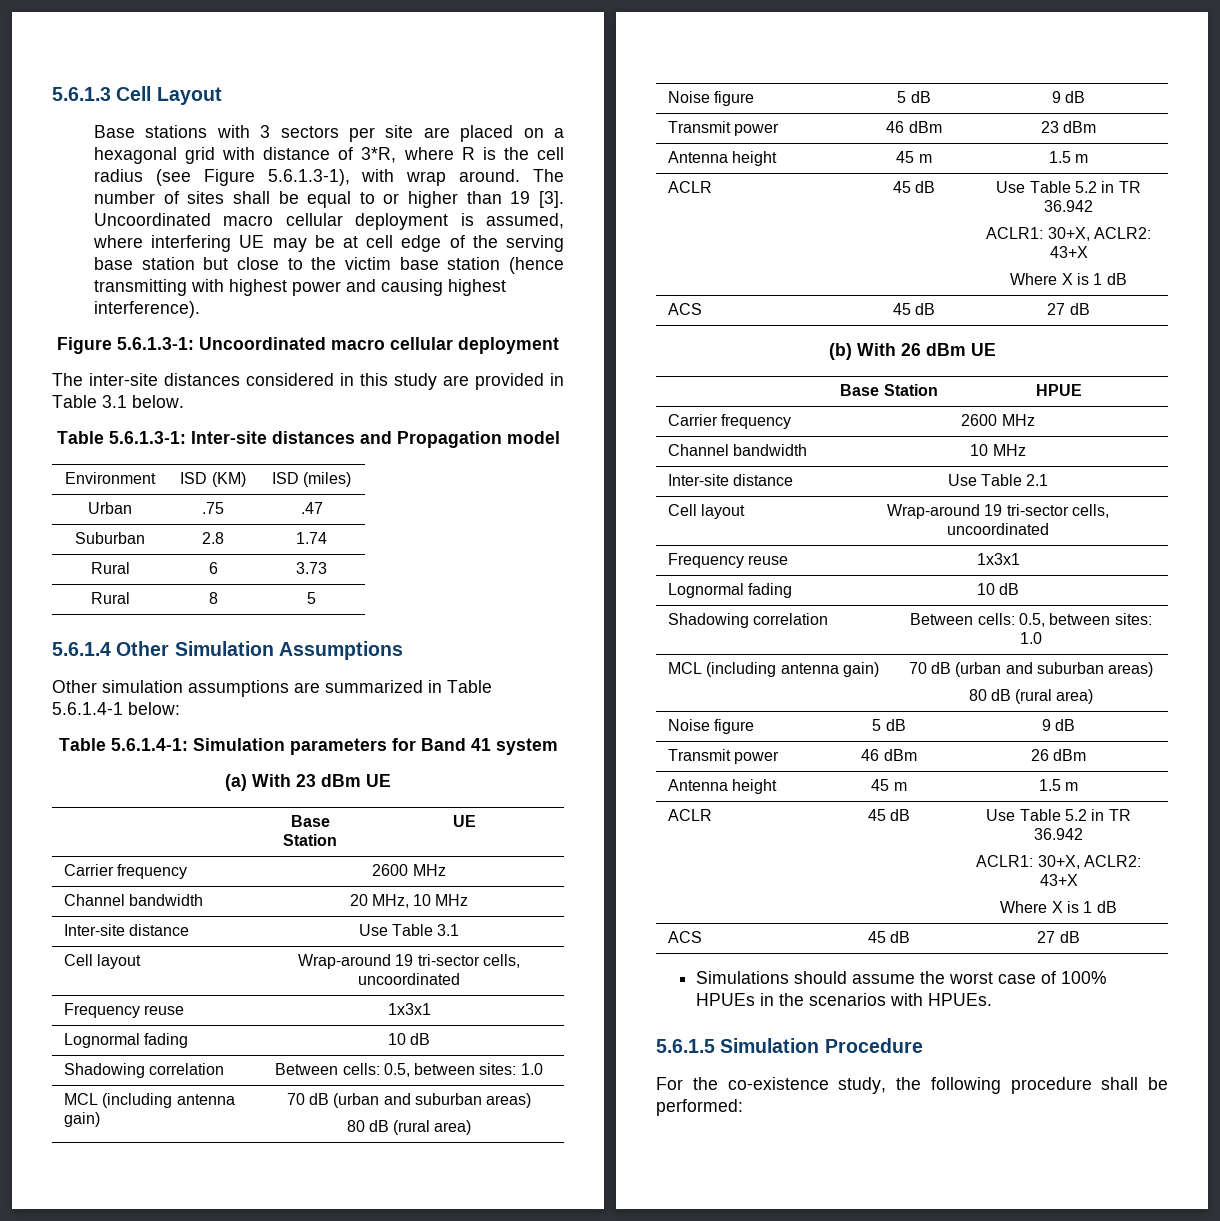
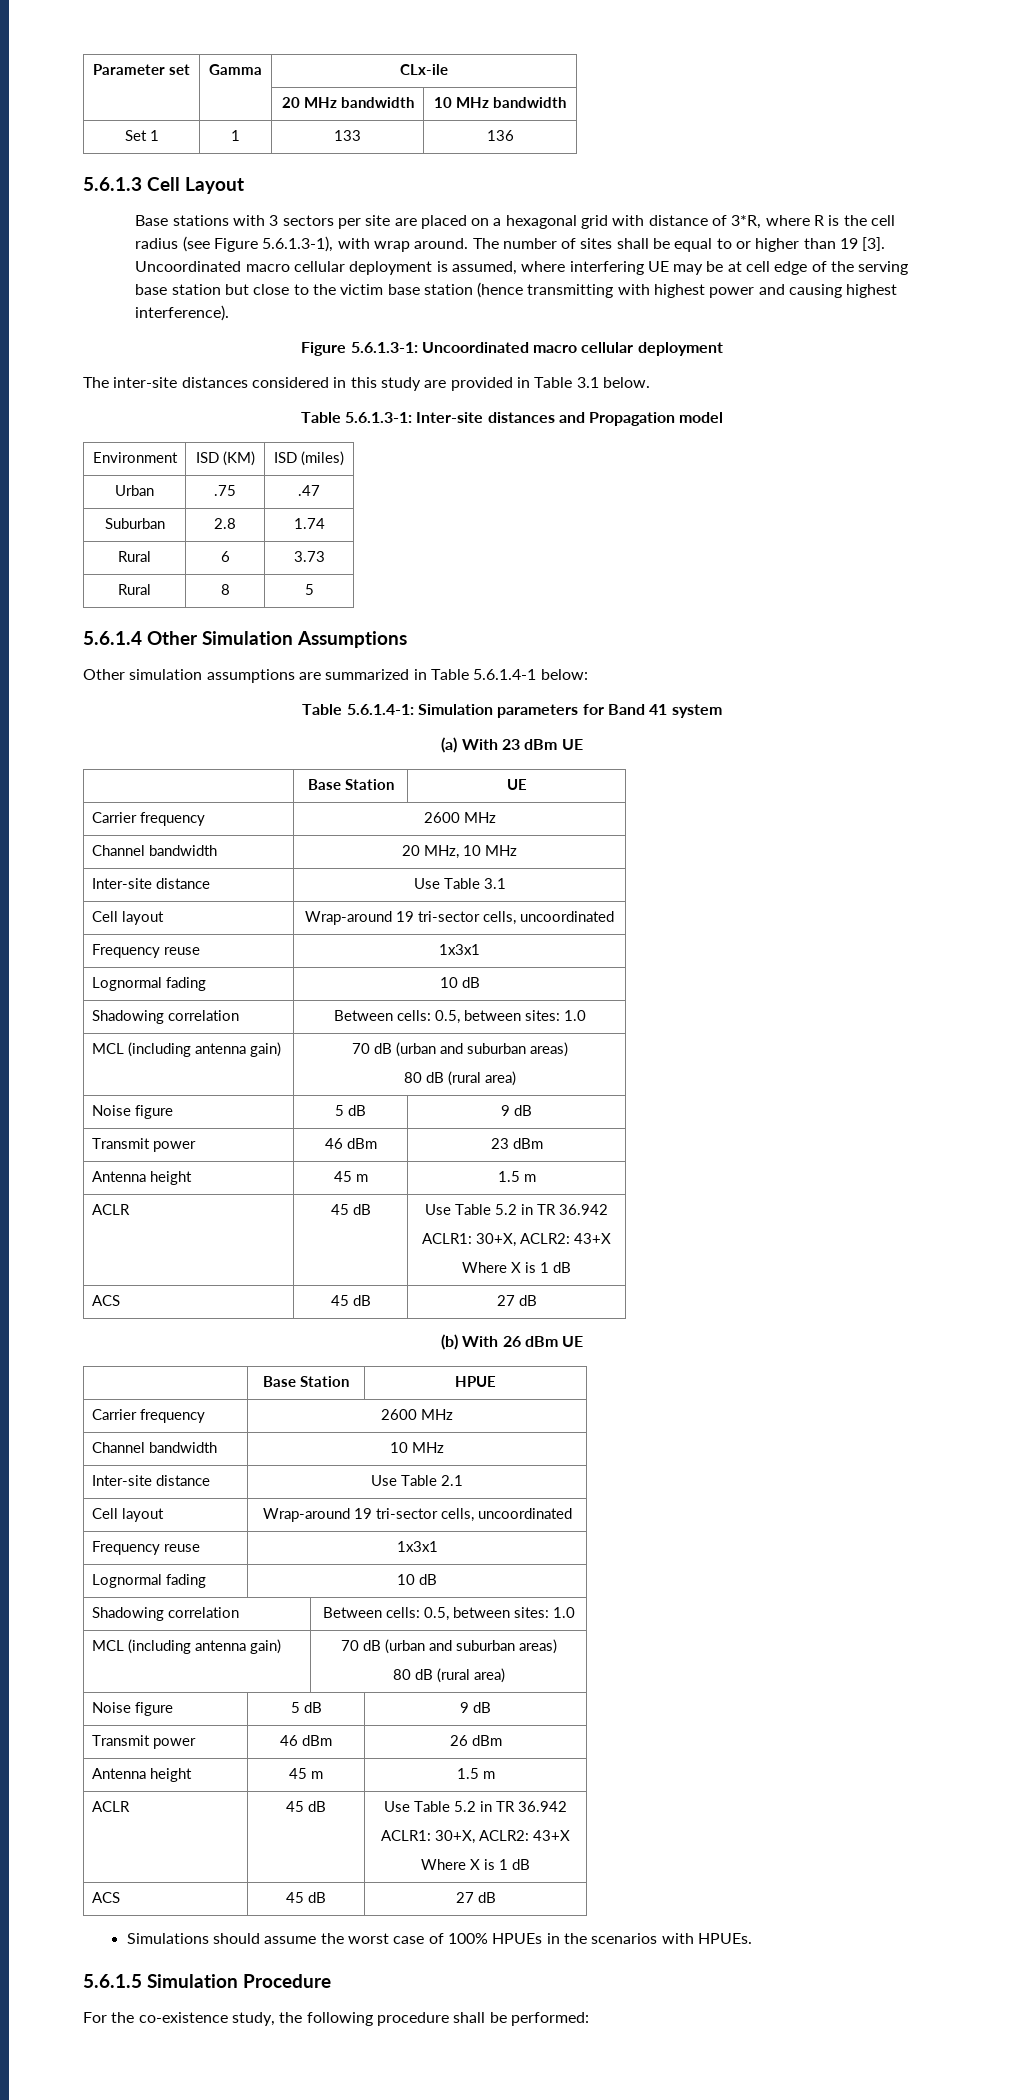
(52, 94) none -> [93,64,190,75] [209,64,262,75] [400,64,448,75] [281,97,414,108] [434,97,566,108] [124,130,159,141] [231,130,240,141] [334,130,361,141] [486,130,514,141] Parameter set | Gamma | CLx-ile // | | 20 MHz bandwidth | 10 MHz bandwidth // Set 1 | 1 | 133 | 136 //

